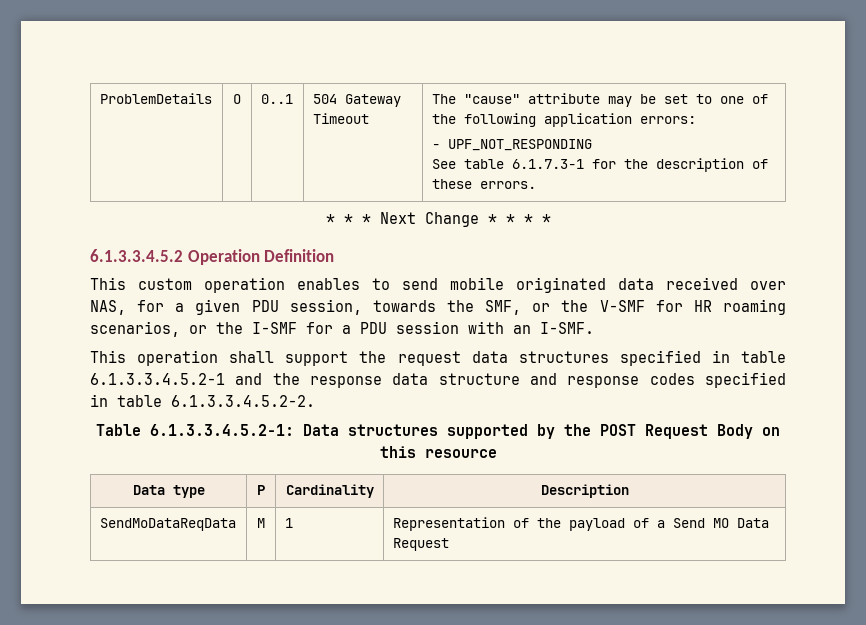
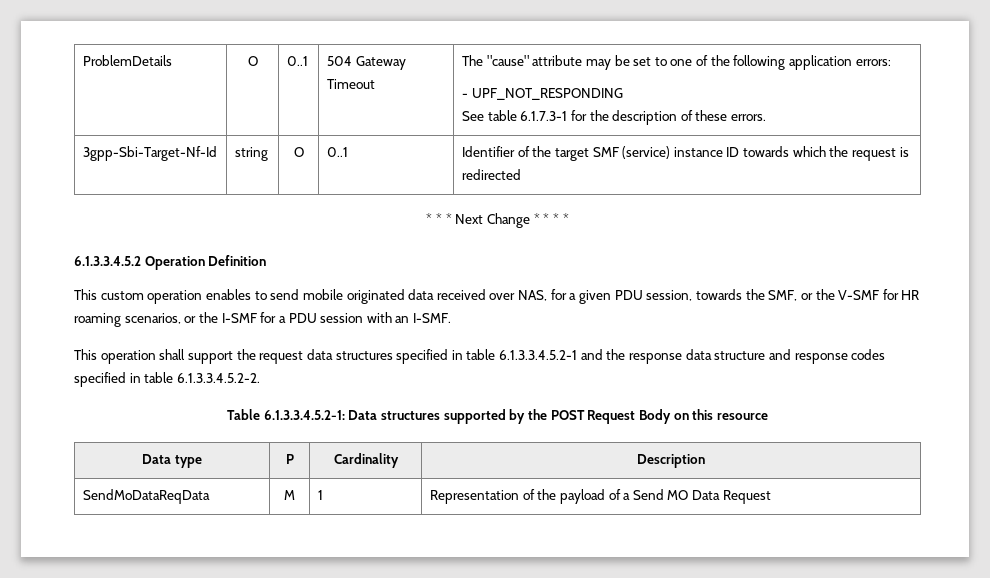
(536, 185) none -> [82,146,217,161] [234,147,268,161] [293,147,304,157] [326,147,348,157] [461,146,909,161] [461,169,521,180] // 3gpp-Sbi-Target-Nf-Id | string | O | 0..1 | Identifier of the target SMF (service) instance ID towards which the request is redirected

